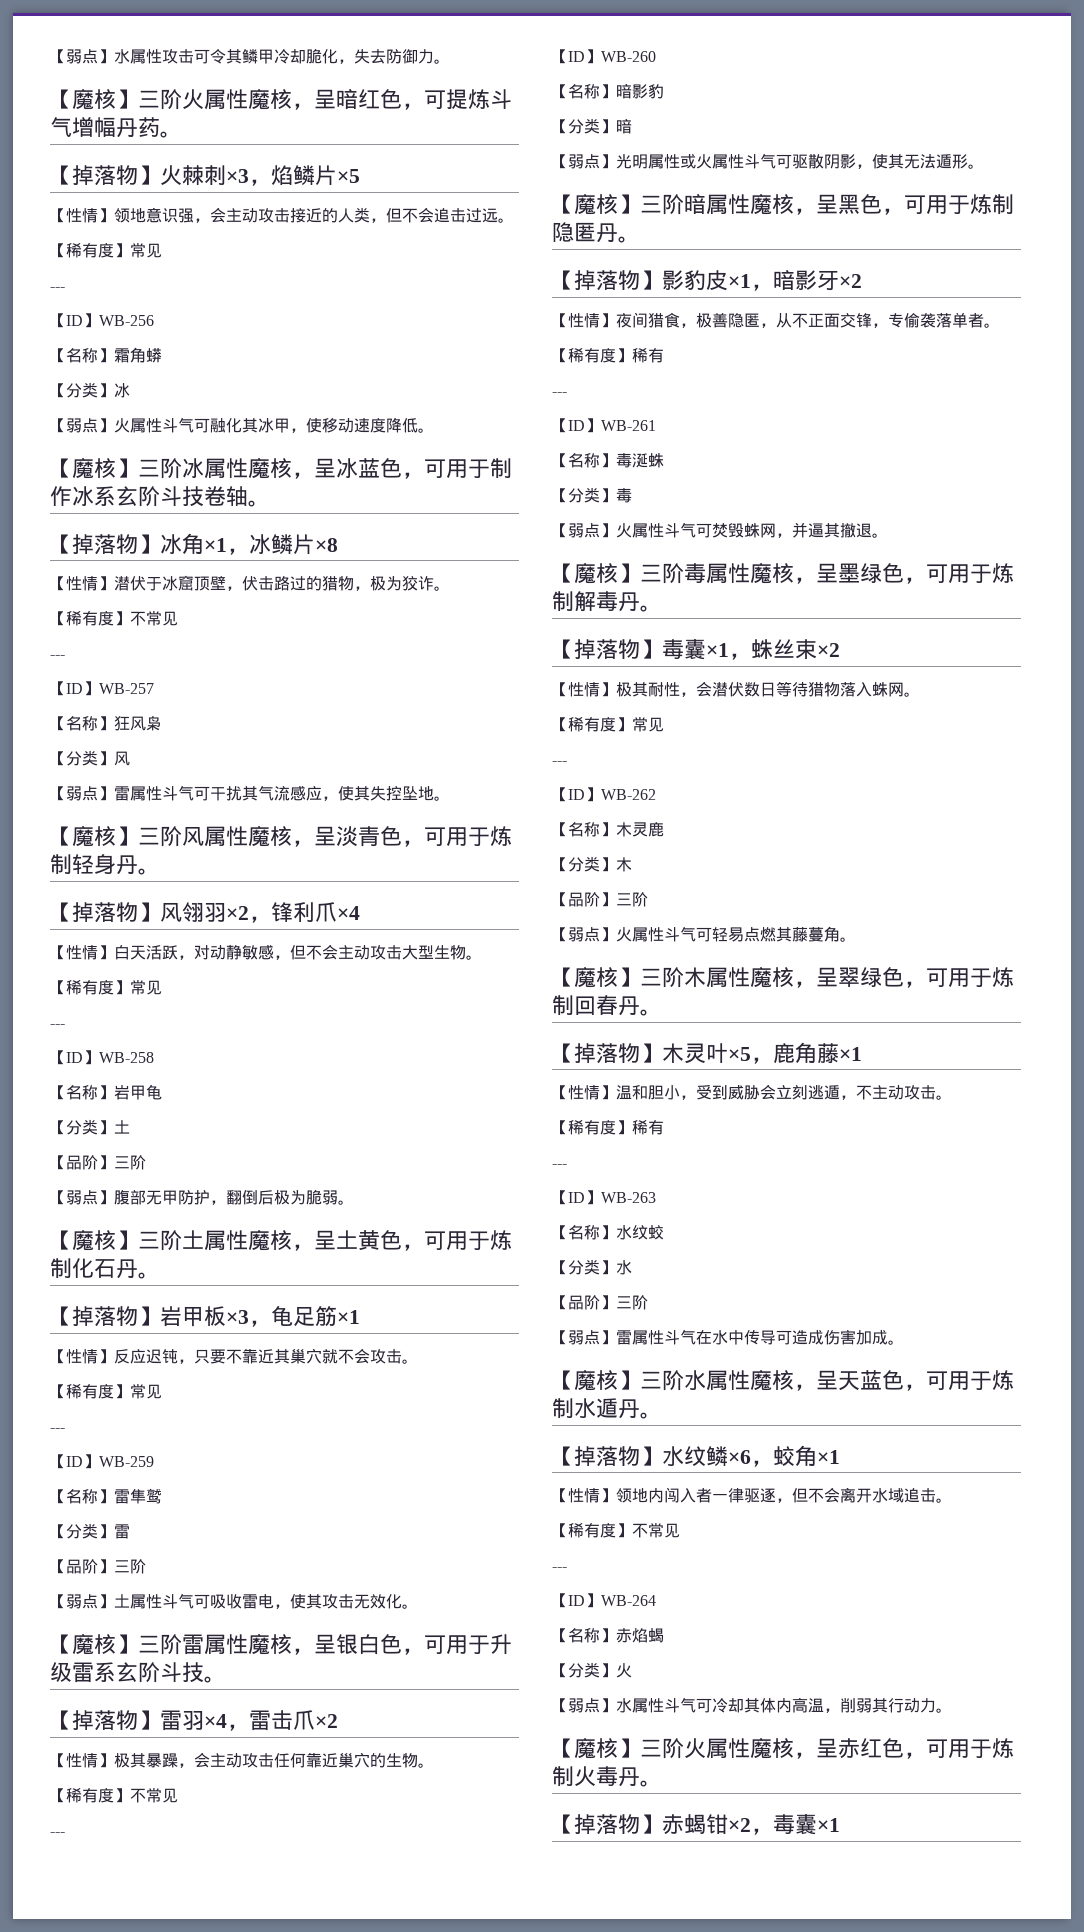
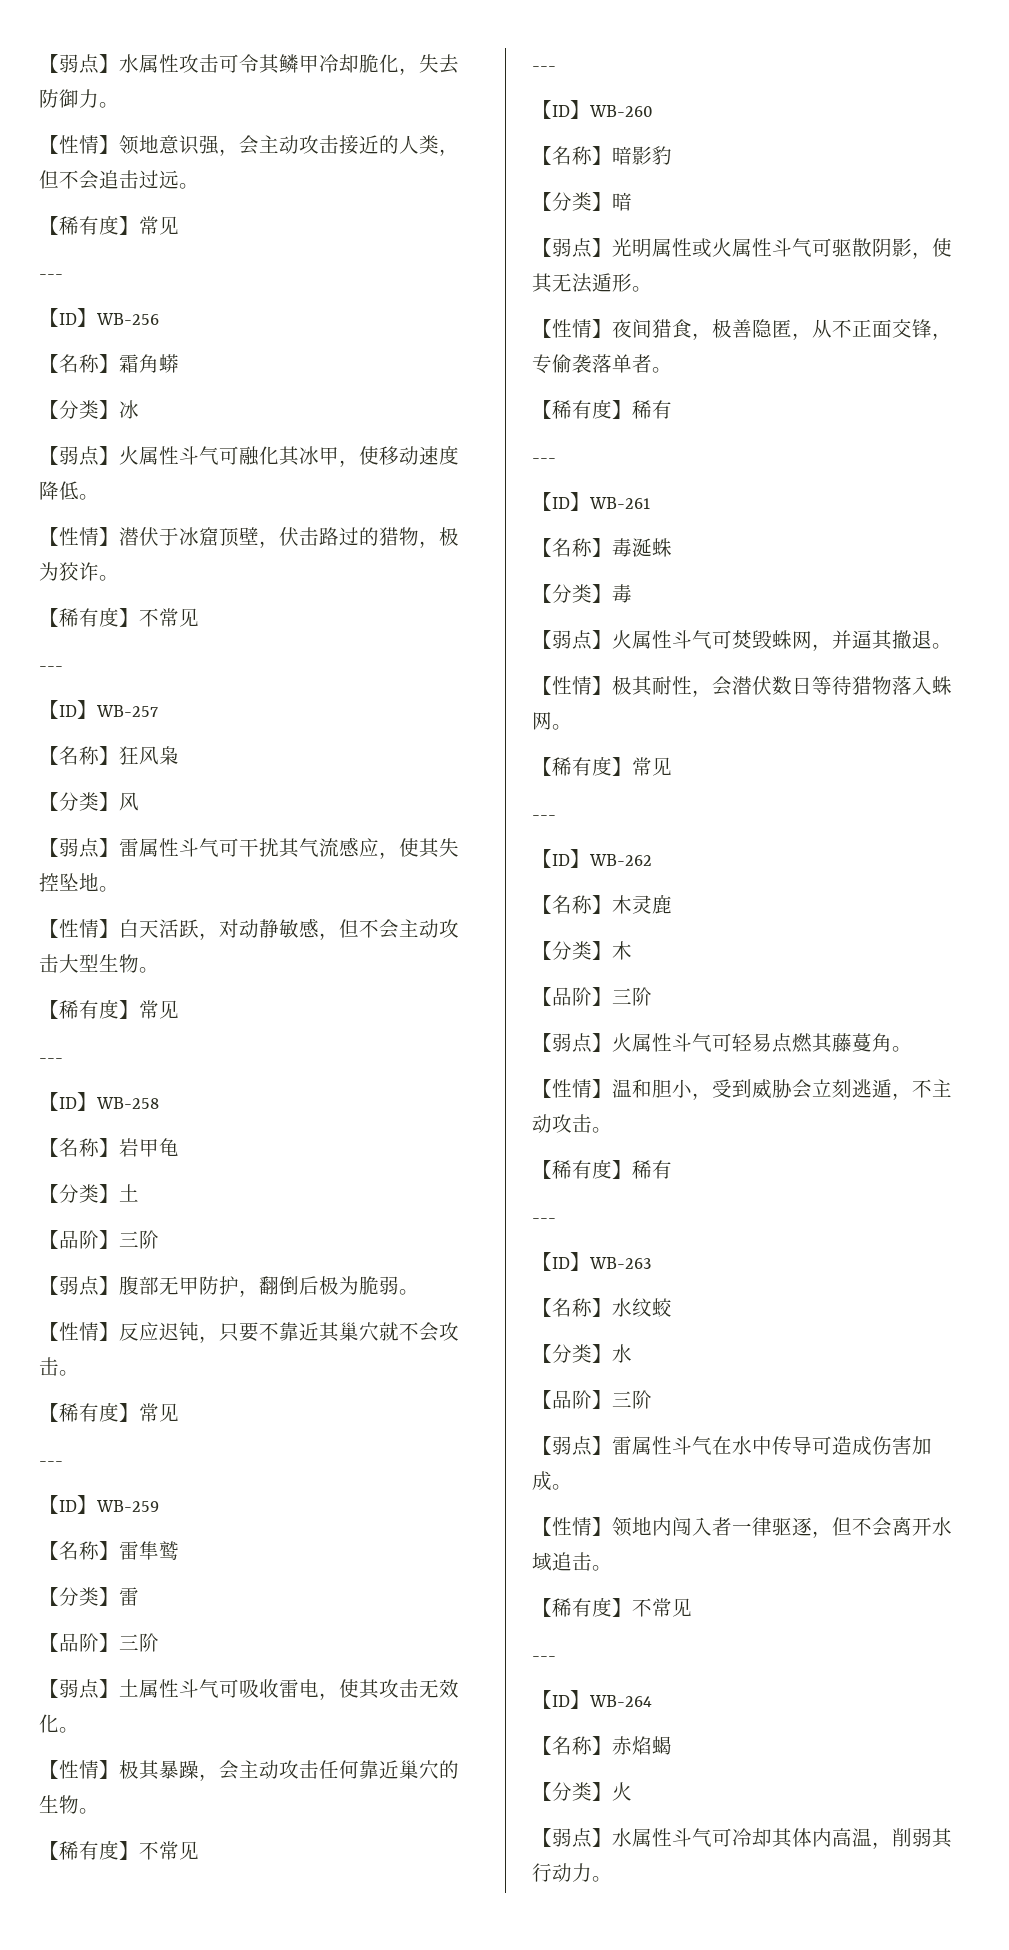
[50,89,512,110] [50,117,182,138] [50,165,360,186] // 【魔核】三阶火属性魔核，呈暗红色，可提炼斗气增幅丹药。 // 【掉落物】火棘刺×3，焰鳞片×5 -> (119, 105) none
[50,458,512,479] [50,486,270,507] [50,533,338,555] // 【魔核】三阶冰属性魔核，呈冰蓝色，可用于制作冰系玄阶斗技卷轴。 // 【掉落物】冰角×1，冰鳞片×8 -> (99, 497) none
[50,826,512,847] [50,854,160,875] [50,902,360,923] // 【魔核】三阶风属性魔核，呈淡青色，可用于炼制轻身丹。 // 【掉落物】风翎羽×2，锋利爪×4 -> (119, 889) none
[50,1230,512,1251] [50,1258,160,1279] [50,1306,360,1327] // 【魔核】三阶土属性魔核，呈土黄色，可用于炼制化石丹。 // 【掉落物】岩甲板×3，龟足筋×1 -> (419, 1292) none
[50,1634,512,1655] [50,1662,226,1683] [50,1710,338,1731] // 【魔核】三阶雷属性魔核，呈银白色，可用于升级雷系玄阶斗技。 // 【掉落物】雷羽×4，雷击爪×2 -> (79, 1730) none
[552,194,1014,215] [552,222,640,243] [552,270,862,291] // 【魔核】三阶暗属性魔核，呈黑色，可用于炼制隐匿丹。 // 【掉落物】影豹皮×1，暗影牙×2 -> (652, 289) none
[552,563,1014,584] [552,591,662,612] [552,639,840,660] // 【魔核】三阶毒属性魔核，呈墨绿色，可用于炼制解毒丹。 // 【掉落物】毒囊×1，蛛丝束×2 -> (952, 646) none
[552,967,1014,988] [552,995,662,1016] [552,1042,862,1064] // 【魔核】三阶木属性魔核，呈翠绿色，可用于炼制回春丹。 // 【掉落物】木灵叶×5，鹿角藤×1 -> (912, 1049) none
[552,1370,1014,1391] [552,1398,662,1419] [552,1445,840,1467] // 【魔核】三阶水属性魔核，呈天蓝色，可用于炼制水遁丹。 // 【掉落物】水纹鳞×6，蛟角×1 -> (572, 1487) none
[552,1738,1014,1759] [552,1766,662,1787] [552,1814,840,1835] // 【魔核】三阶火属性魔核，呈赤红色，可用于炼制火毒丹。 // 【掉落物】赤蝎钳×2，毒囊×1 -> (612, 1879) none

